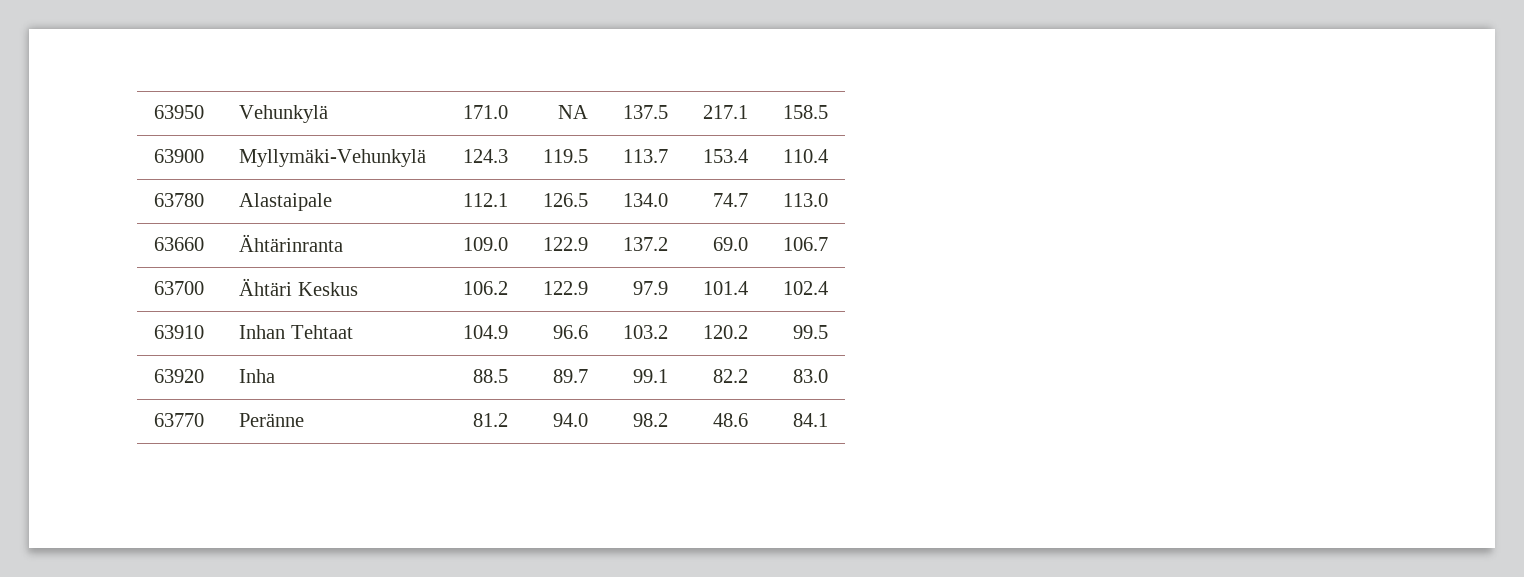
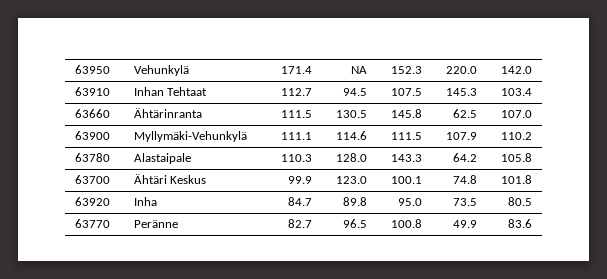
[462,105,508,119] 171.0 -> [281,66,313,74] 171.4
[622,105,668,119] [702,105,748,119] [782,105,828,119] [154,149,205,163] [239,149,427,167] [462,149,508,163] [542,149,588,163] [622,149,668,163] [702,149,748,163] [782,149,828,163] [154,193,205,207] [239,193,333,211] [462,193,508,207] [542,193,588,207] [622,193,668,207] [712,193,748,207] [782,193,828,207] [154,237,205,251] [239,234,344,252] [462,237,508,251] [542,237,588,251] [622,237,668,251] [712,237,748,251] [782,237,828,251] [154,281,205,295] [239,278,358,296] [462,281,508,295] [542,281,588,295] [632,281,668,295] [702,281,748,295] [782,281,828,295] [154,325,205,339] [239,325,353,339] [462,325,508,339] [552,325,588,339] [622,325,668,339] [702,325,748,339] [792,325,828,339] [154,369,205,383] [239,369,276,383] [472,369,508,383] [552,369,588,383] [632,369,668,383] [712,369,748,383] [792,369,828,383] [154,413,205,427] [239,413,305,427] [472,413,508,427] [552,413,588,427] [632,413,668,427] [712,413,748,427] [792,413,828,427] 137.5 | 217.1 | 158.5 // 63900 | Myllymäki-Vehunkylä | 124.3 | 119.5 | 113.7 | 153.4 | 110.4 // 63780 | Alastaipale | 112.1 | 126.5 | 134.0 | 74.7 | 113.0 // 63660 | Ähtärinranta | 109.0 | 122.9 | 137.2 | 69.0 | 106.7 // 63700 | Ähtäri Keskus | 106.2 | 122.9 | 97.9 | 101.4 | 102.4 // 63910 | Inhan Tehtaat | 104.9 | 96.6 | 103.2 | 120.2 | 99.5 // 63920 | Inha | 88.5 | 89.7 | 99.1 | 82.2 | 83.0 // 63770 | Peränne | 81.2 | 94.0 | 98.2 | 48.6 | 84.1 -> [391,66,423,74] [446,66,478,74] [501,66,533,74] [74,87,110,96] [133,87,208,96] [281,88,313,96] [343,88,368,96] [391,88,423,96] [446,88,478,96] [501,88,533,96] [74,109,110,118] [133,108,202,118] [281,110,313,118] [336,110,368,118] [391,109,423,118] [453,109,478,118] [501,110,533,118] [74,131,110,140] [133,131,247,142] [281,132,313,140] [336,131,368,140] [391,132,423,140] [446,132,478,140] [501,132,533,140] [74,153,110,162] [133,153,191,164] [281,154,313,162] [336,153,368,162] [391,154,423,162] [453,153,478,162] [501,153,533,162] [74,175,110,184] [133,174,207,184] [288,176,313,184] [336,176,368,184] [391,176,423,184] [453,175,478,184] [501,175,533,184] [74,197,110,206] [133,197,157,206] [288,197,313,206] [343,197,368,206] [398,198,423,206] [453,198,478,206] [508,197,533,206] [74,219,110,228] [133,220,178,228] [288,219,313,228] [343,219,368,228] [391,219,423,228] [453,220,478,228] [508,219,533,228] 152.3 | 220.0 | 142.0 // 63910 | Inhan Tehtaat | 112.7 | 94.5 | 107.5 | 145.3 | 103.4 // 63660 | Ähtärinranta | 111.5 | 130.5 | 145.8 | 62.5 | 107.0 // 63900 | Myllymäki-Vehunkylä | 111.1 | 114.6 | 111.5 | 107.9 | 110.2 // 63780 | Alastaipale | 110.3 | 128.0 | 143.3 | 64.2 | 105.8 // 63700 | Ähtäri Keskus | 99.9 | 123.0 | 100.1 | 74.8 | 101.8 // 63920 | Inha | 84.7 | 89.8 | 95.0 | 73.5 | 80.5 // 63770 | Peränne | 82.7 | 96.5 | 100.8 | 49.9 | 83.6

